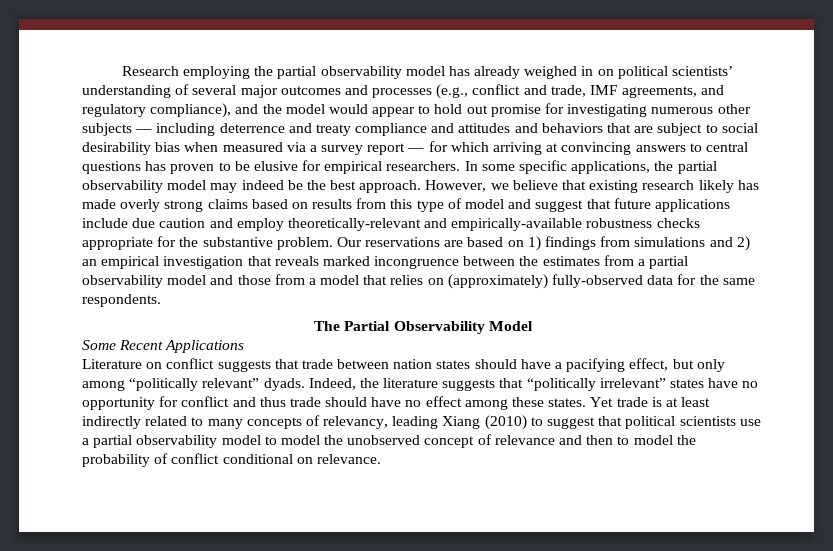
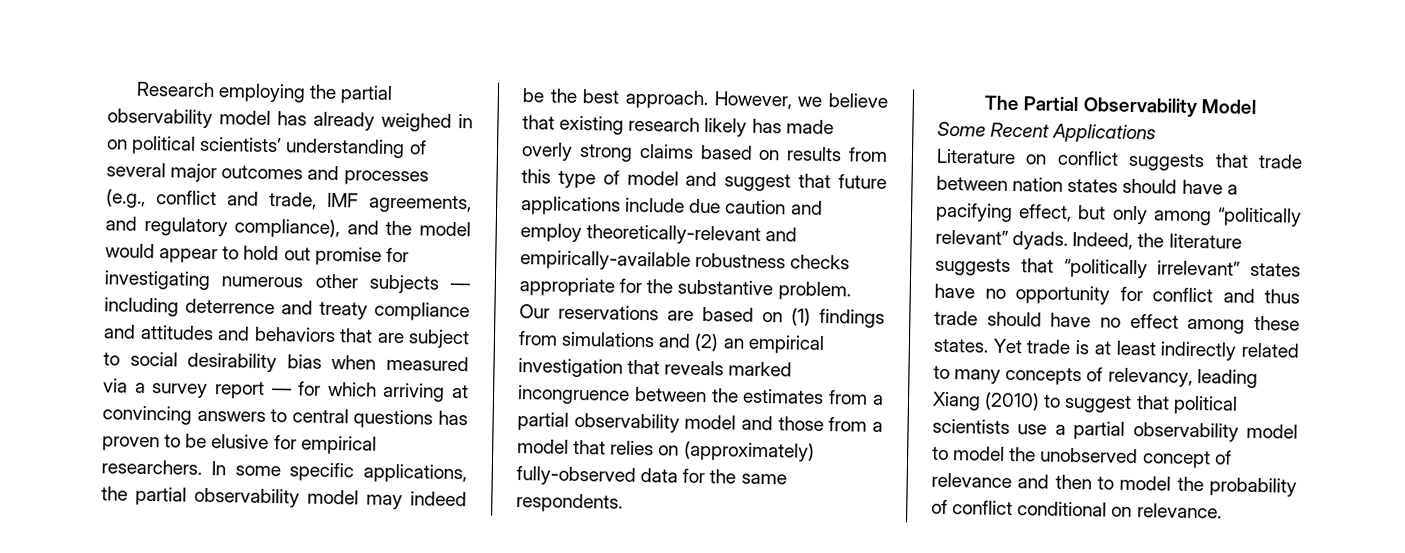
[527,236,541,251] 1) -> [791,307,811,326] (1)
[736,236,750,251] 2) -> [694,332,720,352] (2)

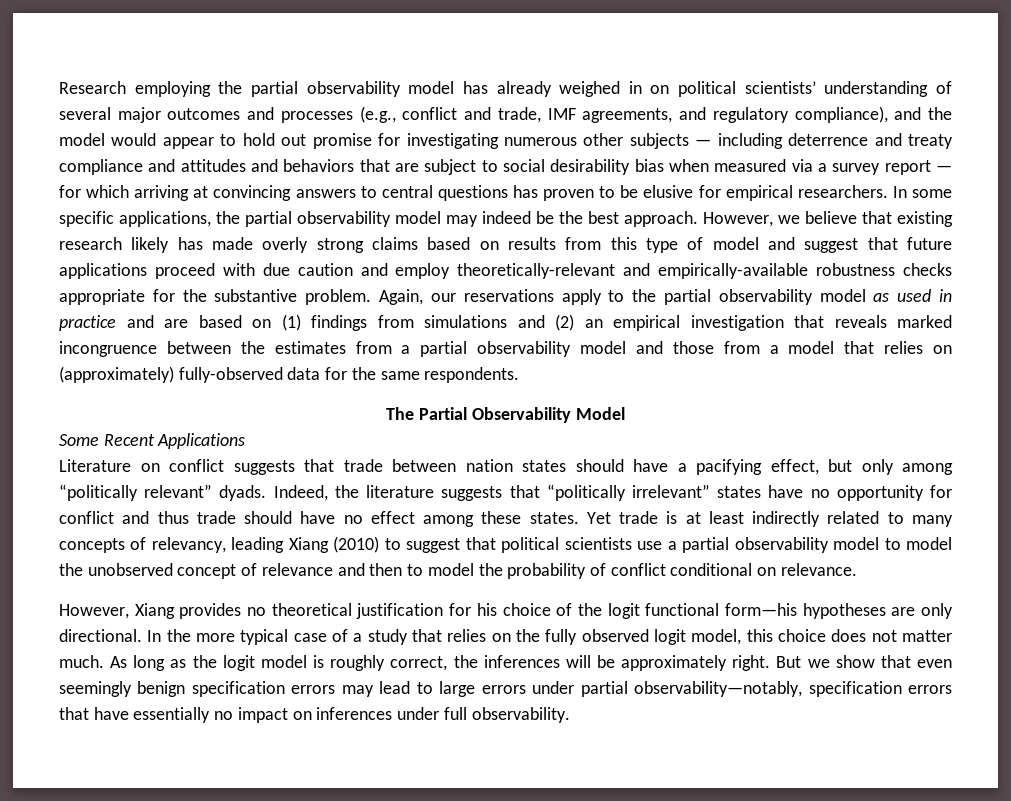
[625,197,686,213] include -> [154,263,255,279] proceed with
[519,304,659,321] Our reservations -> [379,289,952,305] [59,315,154,331] Again, our reservations apply to the partial observability model as used in practice and
(1222, 511) none -> [59,603,953,619] [59,629,953,645] [59,655,952,671] [59,681,952,697] [59,707,570,723] // However, Xiang provides no theoretical justification for his choice of the logit functional form—his hypotheses are only directional. In the more typical case of a study that relies on the fully observed logit model, this choice does not matter much. As long as the logit model is roughly correct, the inferences will be approximately right. But we show that even seemingly benign specification errors may lead to large errors under partial observability—notably, specification errors that have essentially no impact on inferences under full observability.

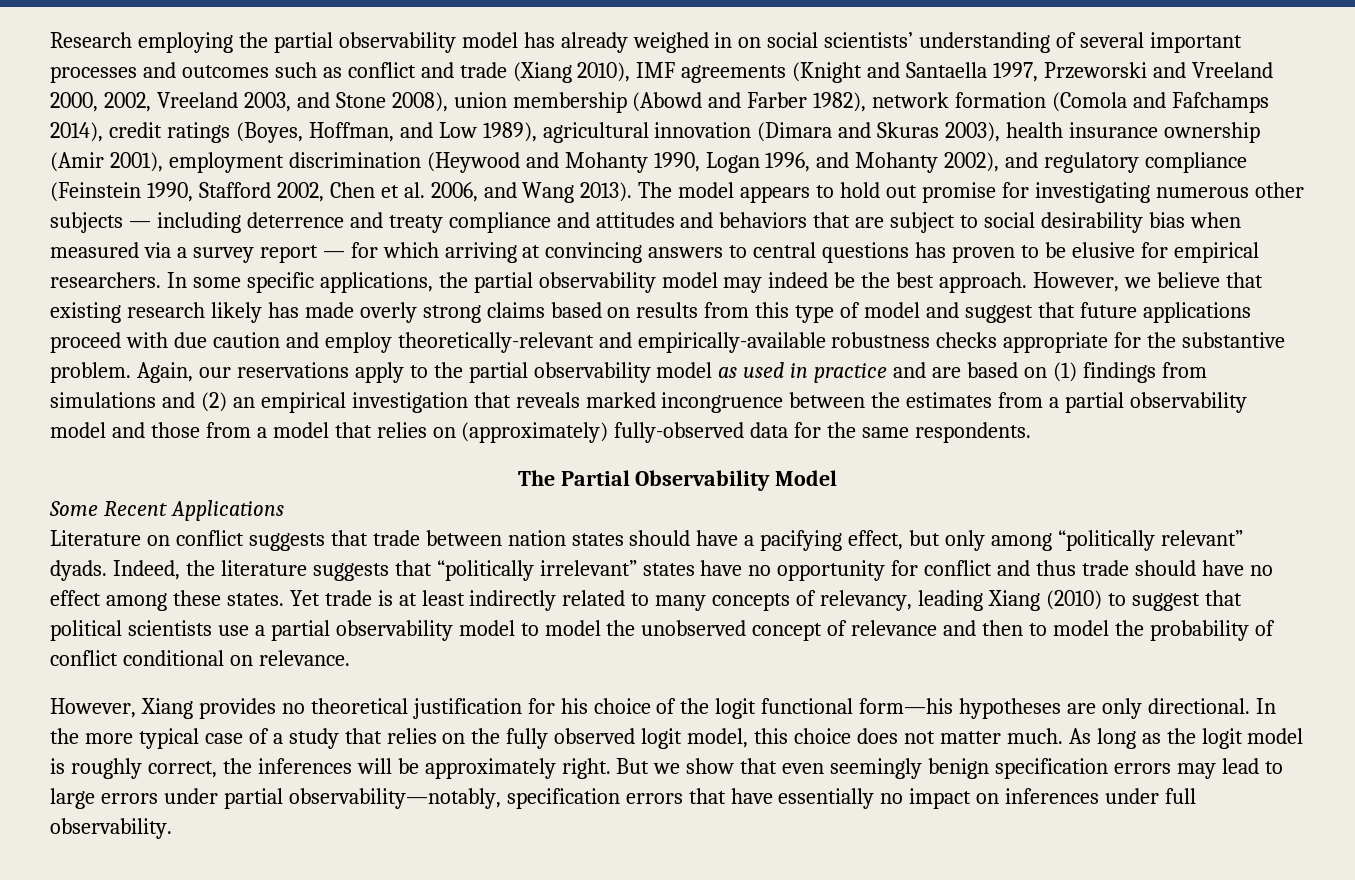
[678,81,737,97] political -> [767,32,819,48] social
[117,106,953,123] [59,133,214,149] major outcomes and processes (e.g., conflict and trade, IMF agreements, and regulatory compliance), and the model would appear -> [1150,32,1243,53] [50,62,1273,83] [50,92,1269,113] [50,122,1261,143] [50,152,1248,173] [50,182,811,203] important processes and outcomes such as conflict and trade (Xiang 2010), IMF agreements (Knight and Santaella 1997, Przeworski and Vreeland 2000, 2002, Vreeland 2003, and Stone 2008), union membership (Abowd and Farber 1982), network formation (Comola and Fafchamps 2014), credit ratings (Boyes, Hoffman, and Low 1989), agricultural innovation (Dimara and Skuras 2003), health insurance ownership (Amir 2001), employment discrimination (Heywood and Mohanty 1990, Logan 1996, and Mohanty 2002), and regulatory compliance (Feinstein 1990, Stafford 2002, Chen et al. 2006, and Wang 2013). The model appears

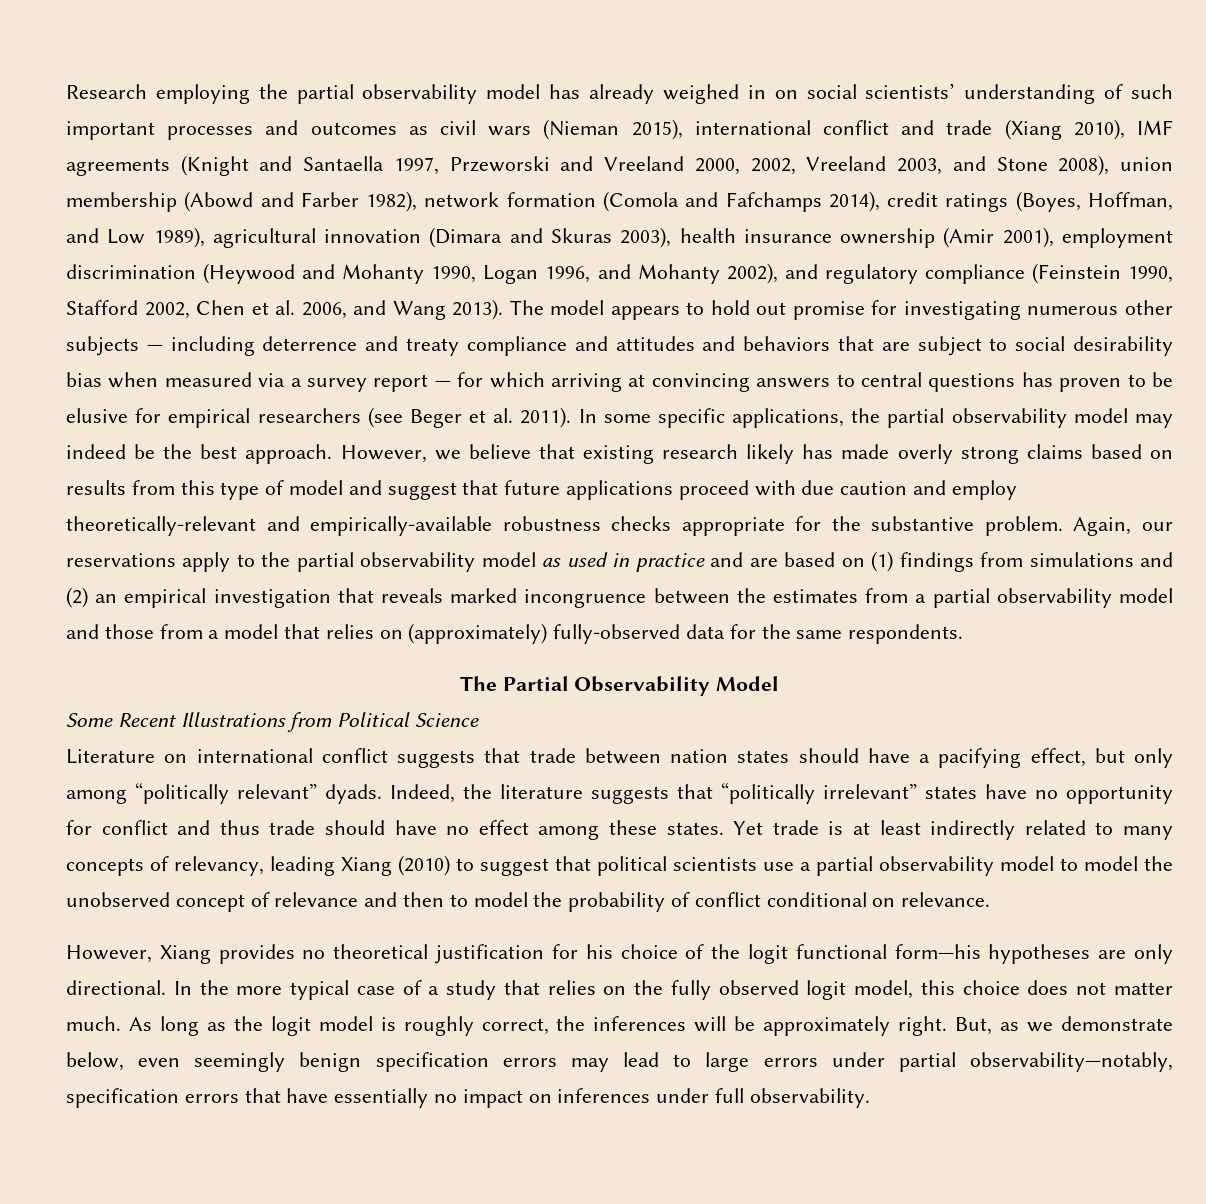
[1080,32,1145,48] several -> [1131,84,1173,99] such
[274,62,342,78] such as -> [408,119,811,140] as civil wars (Nieman 2015), international
[50,272,161,288] researchers. -> [257,407,572,428] researchers (see Beger et al. 2011).
[170,500,284,521] Applications -> [180,712,480,732] Illustrations from Political Science
(170, 540) none -> [196,748,313,763] international
[616,758,778,774] But we show that -> [955,1016,1173,1035] [66,1052,124,1071] But, as we demonstrate below,

